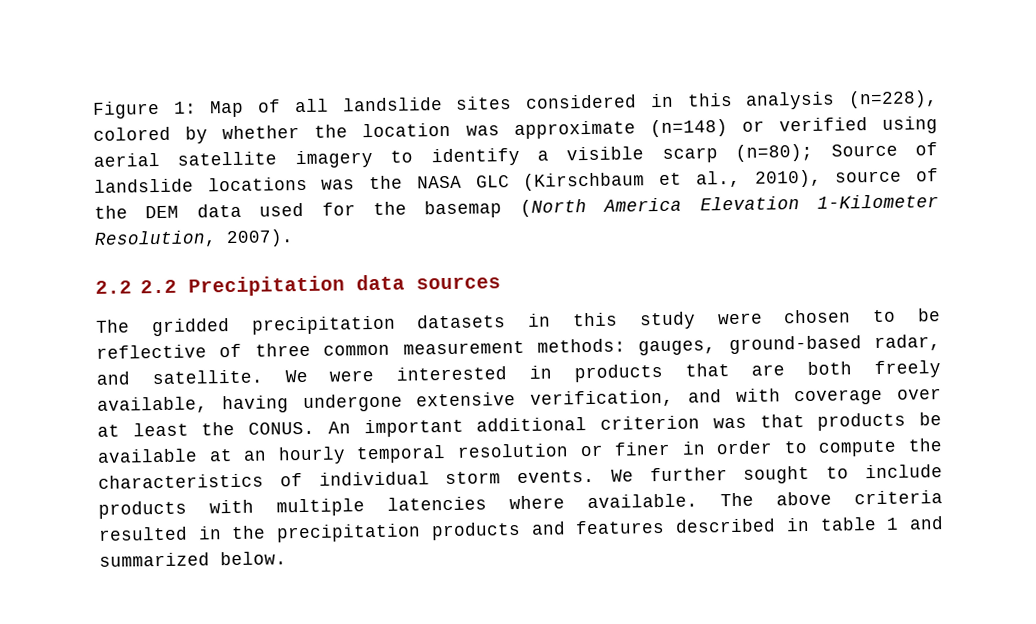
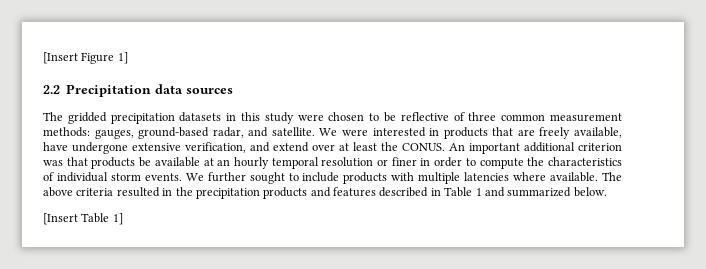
[93,90,939,119] [93,116,939,144] [93,142,938,169] [94,168,940,193] [94,194,939,219] [94,229,294,248] [95,279,177,294] Figure 1: Map of all landslide sites considered in this analysis (n=228), colored by whether the location was approximate (n=148) or verified using aerial satellite imagery to identify a visible scarp (n=80); Source of landslide locations was the NASA GLC (Kirschbaum et al., 2010), source of the DEM data used for the basemap (North America Elevation 1-Kilometer Resolution, 2007). // 2.2 2.2 -> [43,52,128,64] [43,85,60,94] [Insert Figure 1] // 2.2
[807,361,853,375] both -> (535, 132) none
[221,395,289,414] having -> [43,142,68,151] have
[735,388,884,406] with coverage -> [273,142,309,152] extend
[819,517,877,531] table -> [444,187,473,197] Table
(287, 558) none -> [43,213,123,225] // [Insert Table 1]

